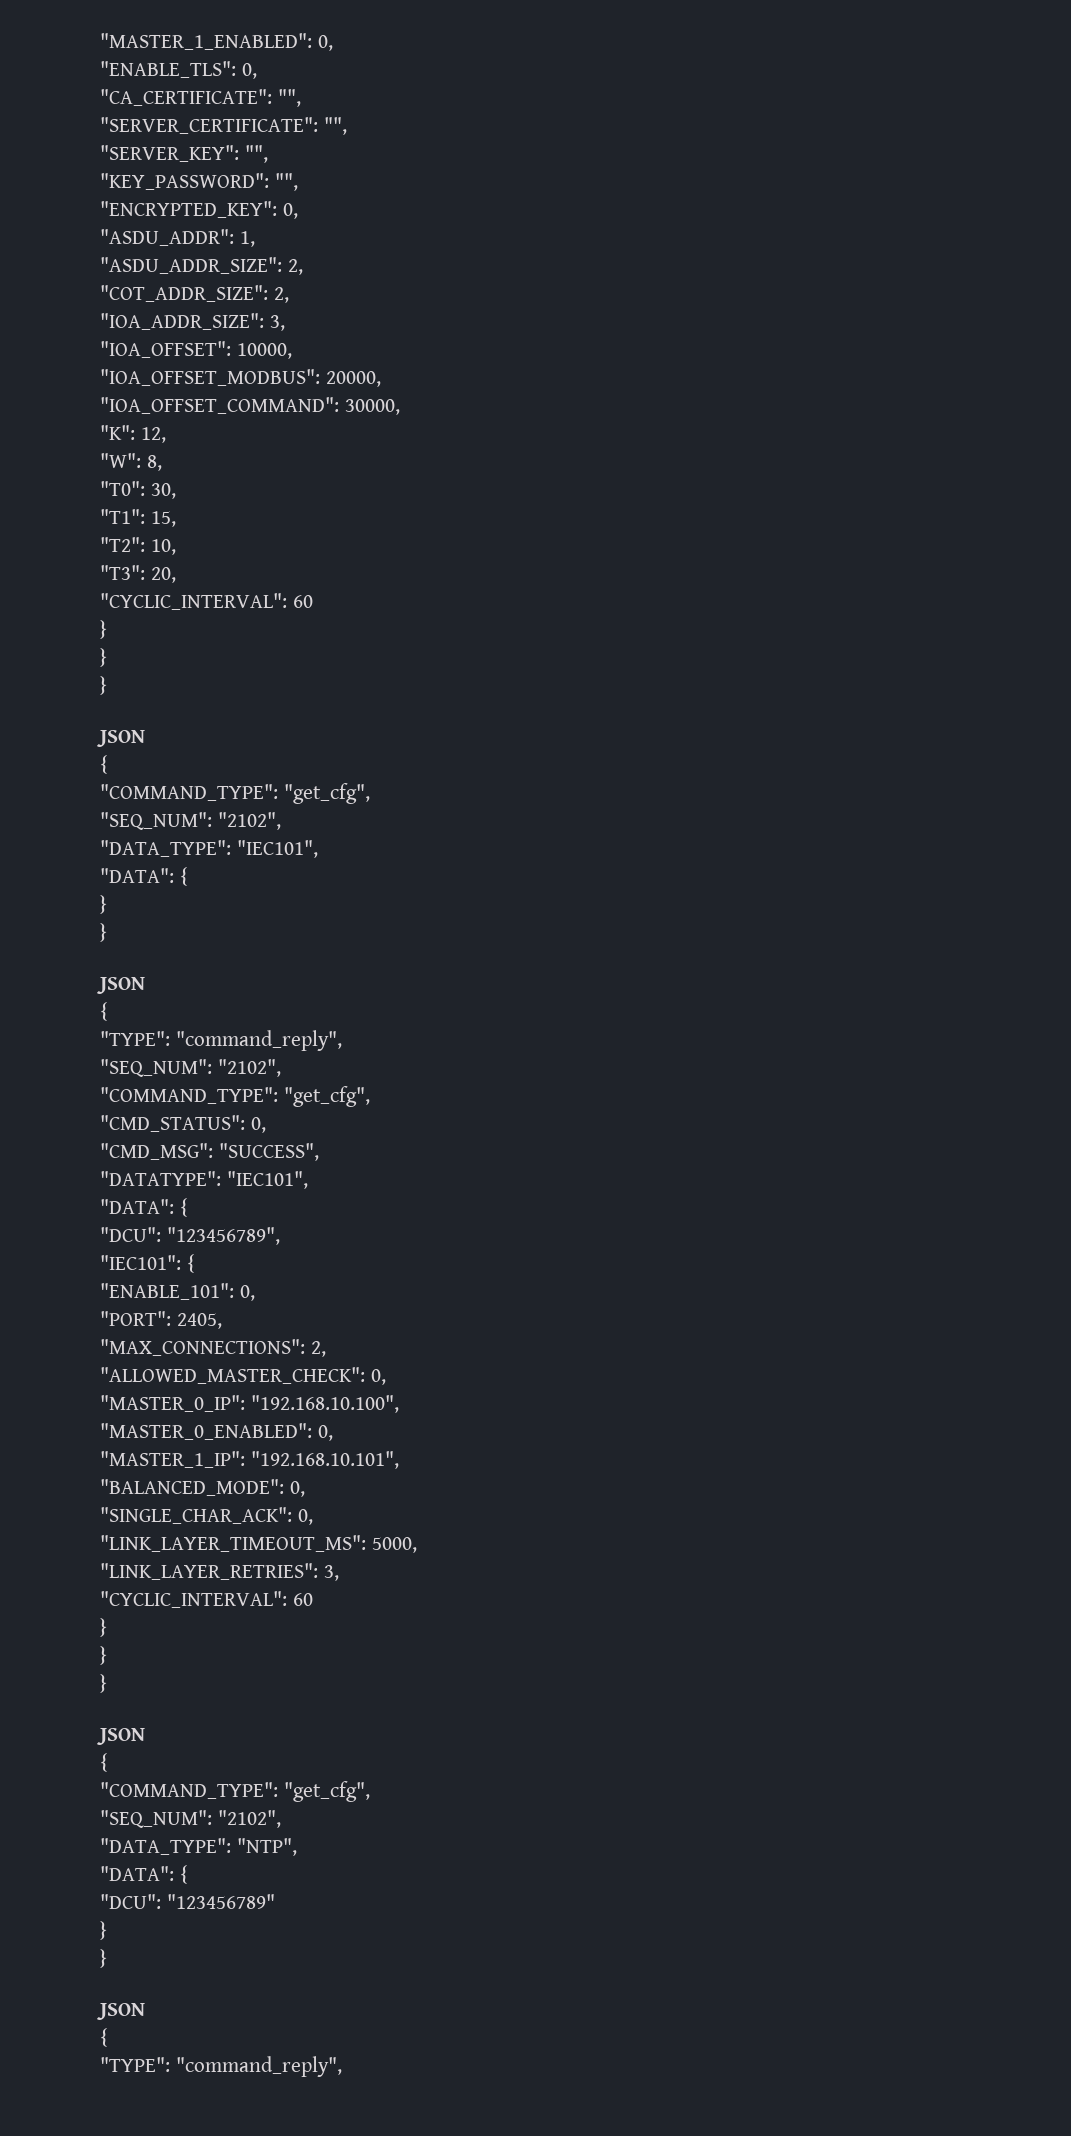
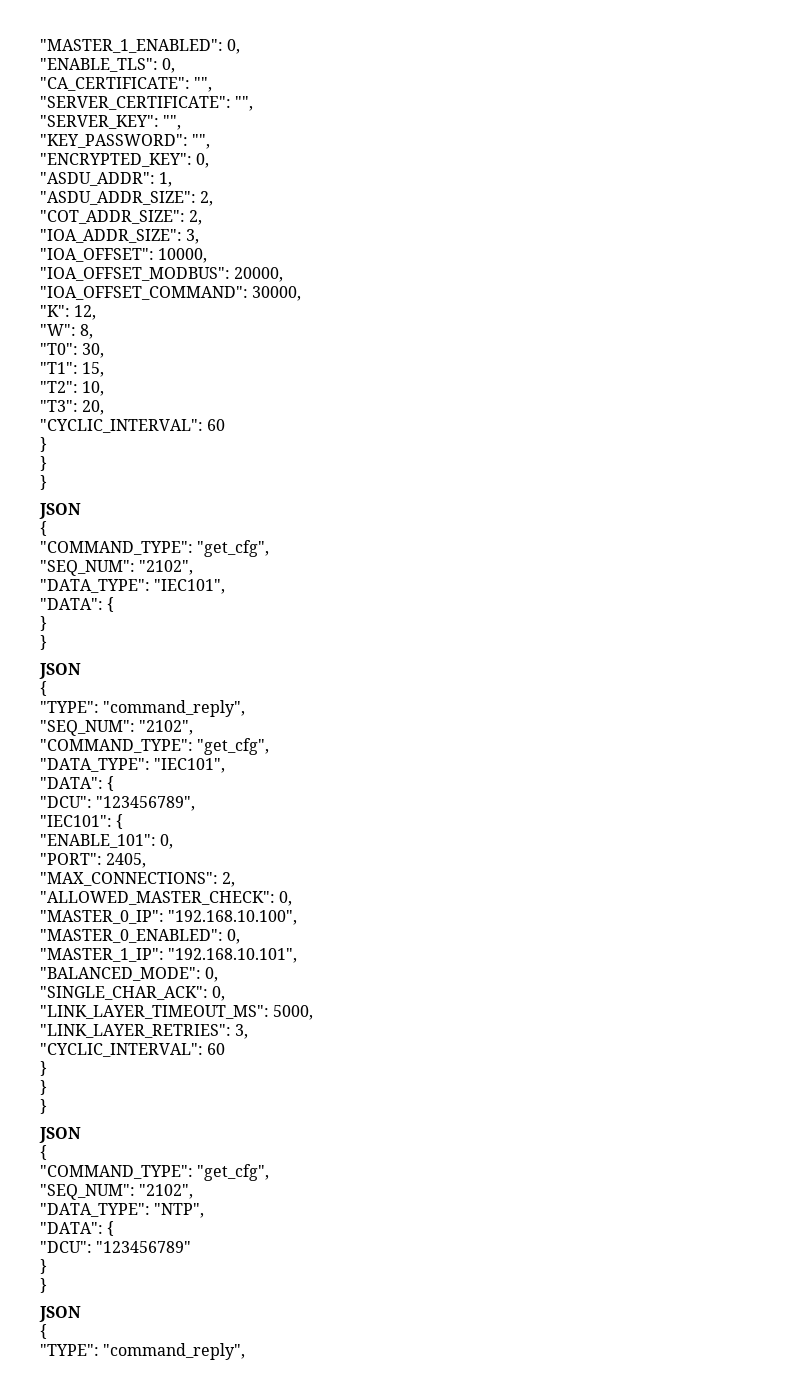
[100,1115,266,1133] [100,1143,319,1161] [100,1171,221,1186] "CMD_STATUS": 0, // "CMD_MSG": "SUCCESS", // "DATATYPE": -> [40,758,150,772] "DATA_TYPE":

